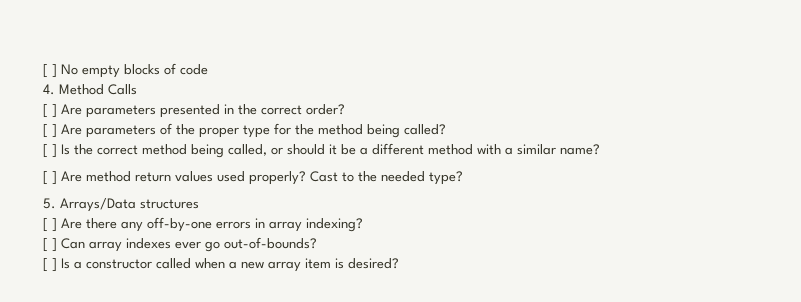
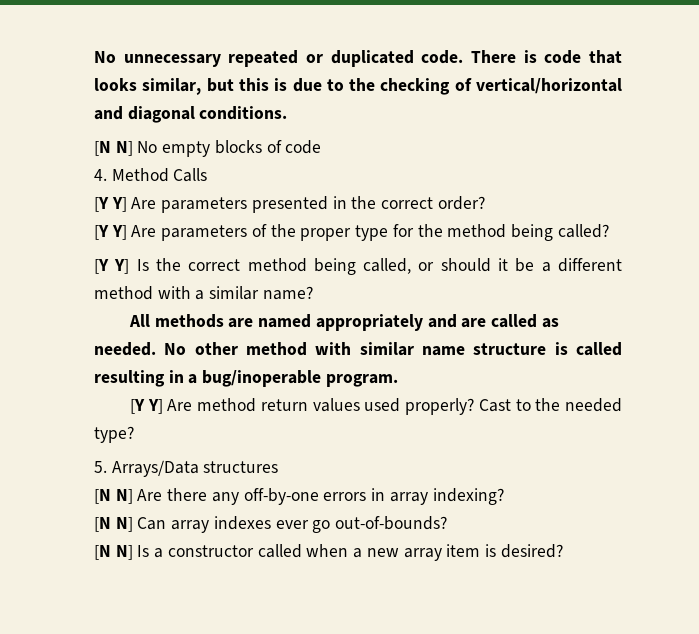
[43,64,57,78] [ ] -> [94,50,622,67] [94,78,622,95] [94,106,288,123] [94,141,133,156] No unnecessary repeated or duplicated code. There is code that looks similar, but this is due to the checking of vertical/horizontal and diagonal conditions. // [N N]
[43,104,57,118] [ ] -> [94,197,127,212] [Y Y]
[43,124,57,138] [ ] -> [94,225,127,240] [Y Y]
[43,144,57,158] [ ] -> [94,259,130,274] [Y Y]
[43,171,57,185] [ ] -> [128,314,559,331] [94,342,622,356] [94,370,398,387] [129,399,163,414] All methods are named appropriately and are called as needed. No other method with similar name structure is called resulting in a bug/inoperable program. // [Y Y]
[43,218,57,232] [ ] -> [94,489,133,504] [N N]
[43,238,57,252] [ ] -> [94,517,133,532] [N N]
[43,258,57,272] [ ] -> [94,545,133,560] [N N]

